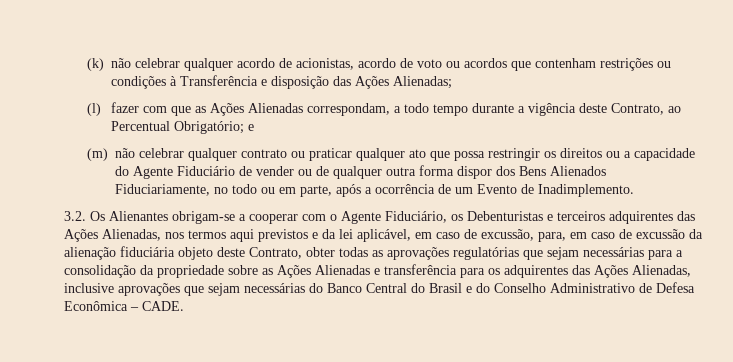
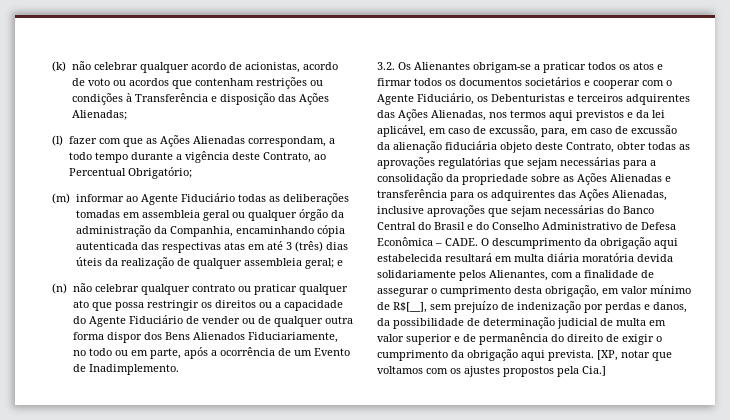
(244, 127) none -> [52,193,349,205] [75,209,344,221] [75,225,345,237] [75,241,348,253] [75,257,334,269] // (m) informar ao Agente Fiduciário todas as deliberações tomadas em assembleia geral ou qualquer órgão da administração da Companhia, encaminhando cópia autenticada das respectivas atas em até 3 (três) dias úteis da realização de qualquer assembleia geral;
[87,148,109,161] (m) -> [52,283,68,294] (n)
(246, 217) none -> [543,62,663,73] [377,77,590,86] praticar todos os atos e firmar todos os documentos societários e
(184, 306) none -> [481,237,678,249] [377,253,673,262] [377,270,654,281] [377,285,691,297] [377,301,687,313] [377,317,666,329] [377,333,662,345] [377,349,672,361] [377,366,606,377] O descumprimento da obrigação aqui estabelecida resultará em multa diária moratória devida solidariamente pelos Alienantes, com a finalidade de assegurar o cumprimento desta obrigação, em valor mínimo de R$[__], sem prejuízo de indenização por perdas e danos, da possibilidade de determinação judicial de multa em valor superior e de permanência do direito de exigir o cumprimento da obrigação aqui prevista. [XP, notar que voltamos com os ajustes propostos pela Cia.]

